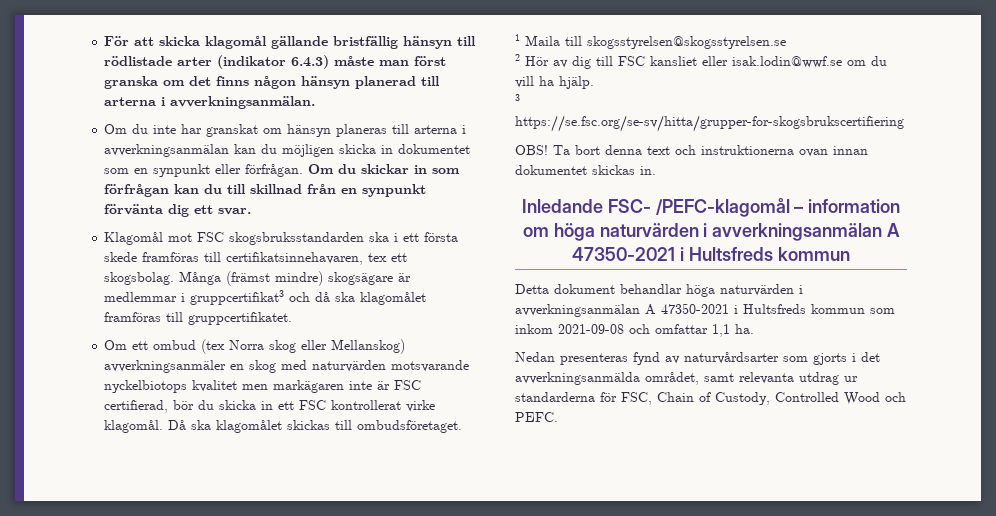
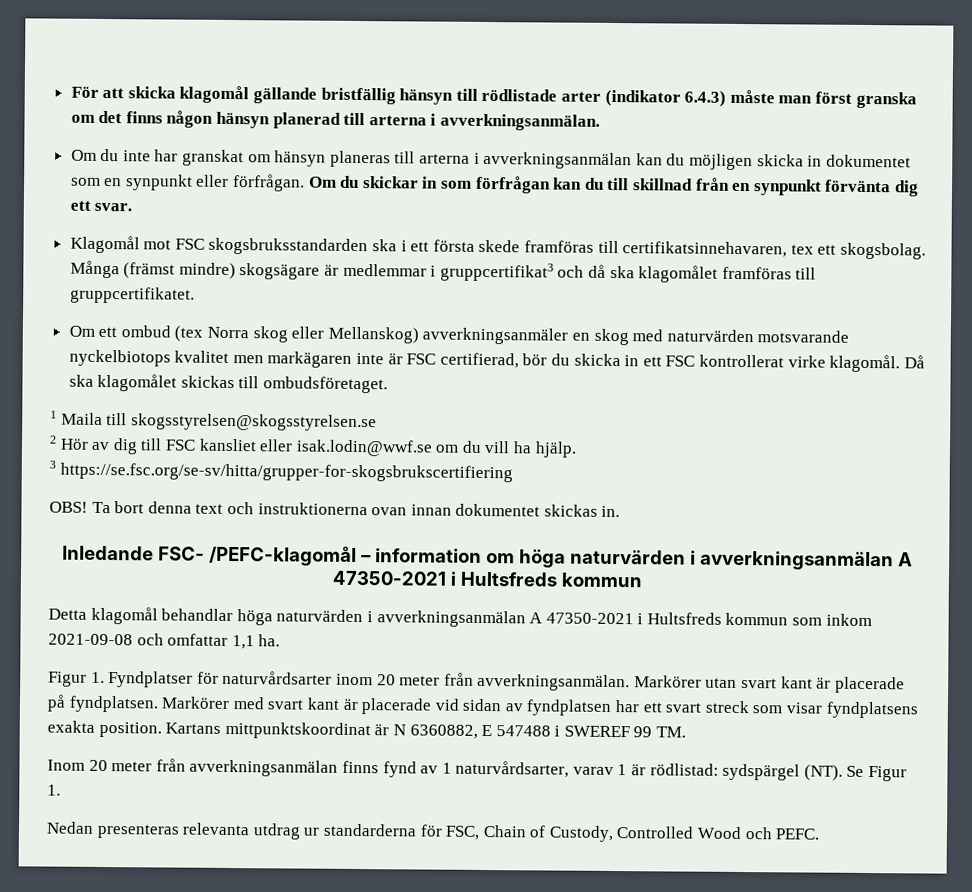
[554,284,615,294] dokument -> [90,606,158,625] klagomål
[515,352,880,365] [515,372,734,385] Nedan presenteras fynd av naturvårdsarter som gjorts i det avverkningsanmälda området, samt -> [48,670,905,694] [47,694,918,719] [47,720,687,740] [47,758,908,782] [47,784,61,796] [46,821,180,839] Figur 1. Fyndplatser för naturvårdsarter inom 20 meter från avverkningsanmälan. Markörer utan svart kant är placerade på fyndplatsen. Markörer med svart kant är placerade vid sidan av fyndplatsen har ett svart streck som visar fyndplatsens exakta position. Kartans mittpunktskoordinat är N 6360882, E 547488 i SWEREF 99 TM. // Inom 20 meter från avverkningsanmälan finns fynd av 1 naturvårdsarter, varav 1 är rödlistad: sydspärgel (NT). Se Figur 1. // Nedan presenteras

